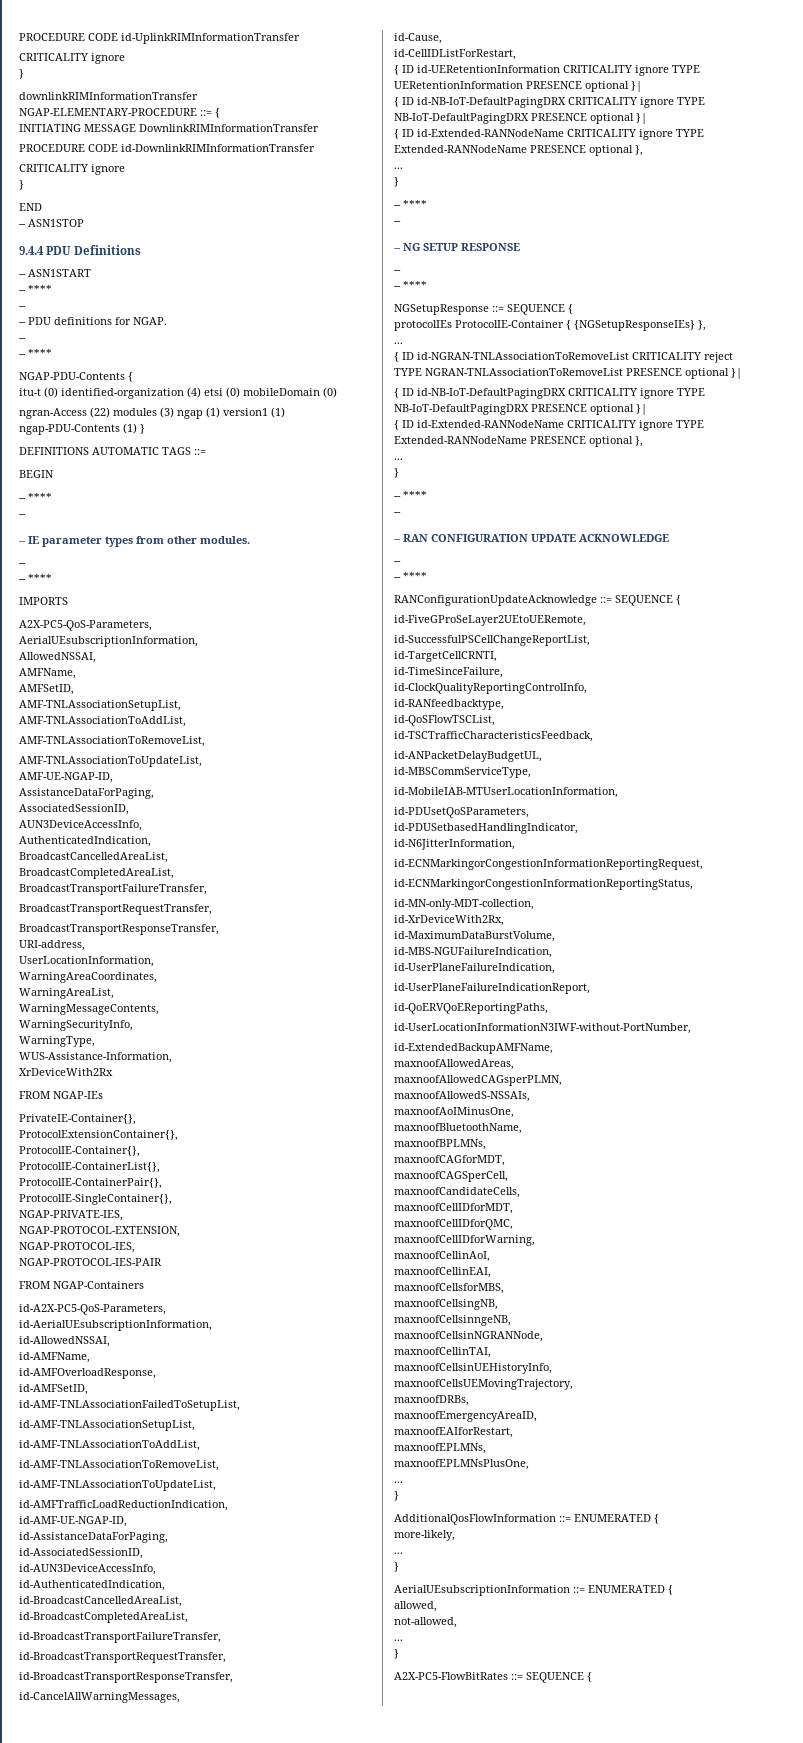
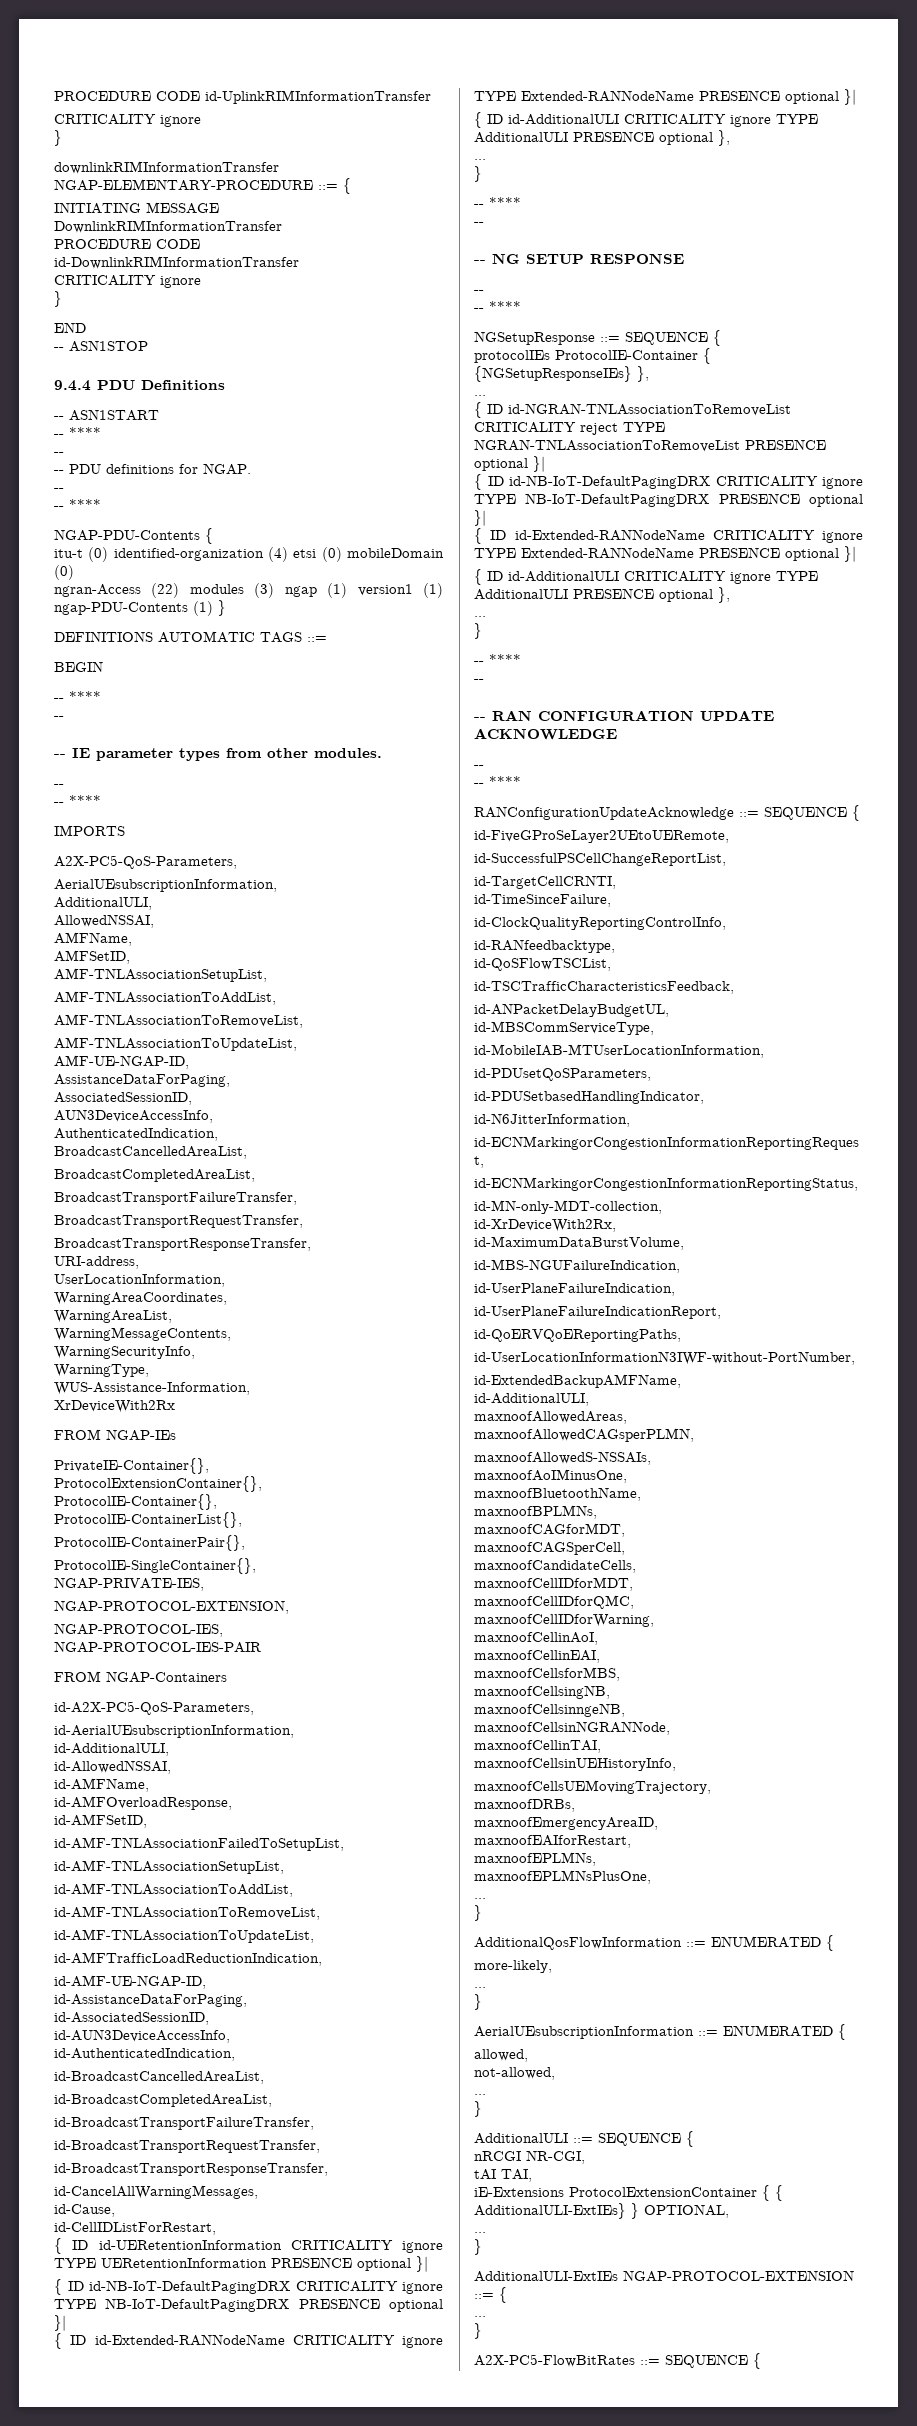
(198, 641) none -> [54,897,152,910] // AdditionalULI,
(212, 1325) none -> [54,1743,169,1756] // id-AdditionalULI,
(633, 150) none -> [844,89,856,105] [474,112,818,128] [474,131,713,145] }| // { ID id-AdditionalULI CRITICALITY ignore TYPE AdditionalULI PRESENCE optional
(633, 441) none -> [844,546,856,562] [474,569,818,585] [474,588,713,602] }| // { ID id-AdditionalULI CRITICALITY ignore TYPE AdditionalULI PRESENCE optional
(553, 1048) none -> [474,1393,589,1406] // id-AdditionalULI,
(399, 1654) none -> [474,2131,694,2147] [474,2150,585,2164] [474,2169,532,2182] [474,2185,783,2201] [474,2203,729,2219] [474,2232,486,2233] [474,2239,482,2255] [474,2270,854,2282] [474,2287,507,2303] [474,2316,486,2317] [474,2323,482,2339] // AdditionalULI ::= SEQUENCE { // nRCGI NR-CGI, // tAI TAI, // iE-Extensions ProtocolExtensionContainer { { AdditionalULI-ExtIEs} } OPTIONAL, // ... // } // AdditionalULI-ExtIEs NGAP-PROTOCOL-EXTENSION ::= { // ... // }

